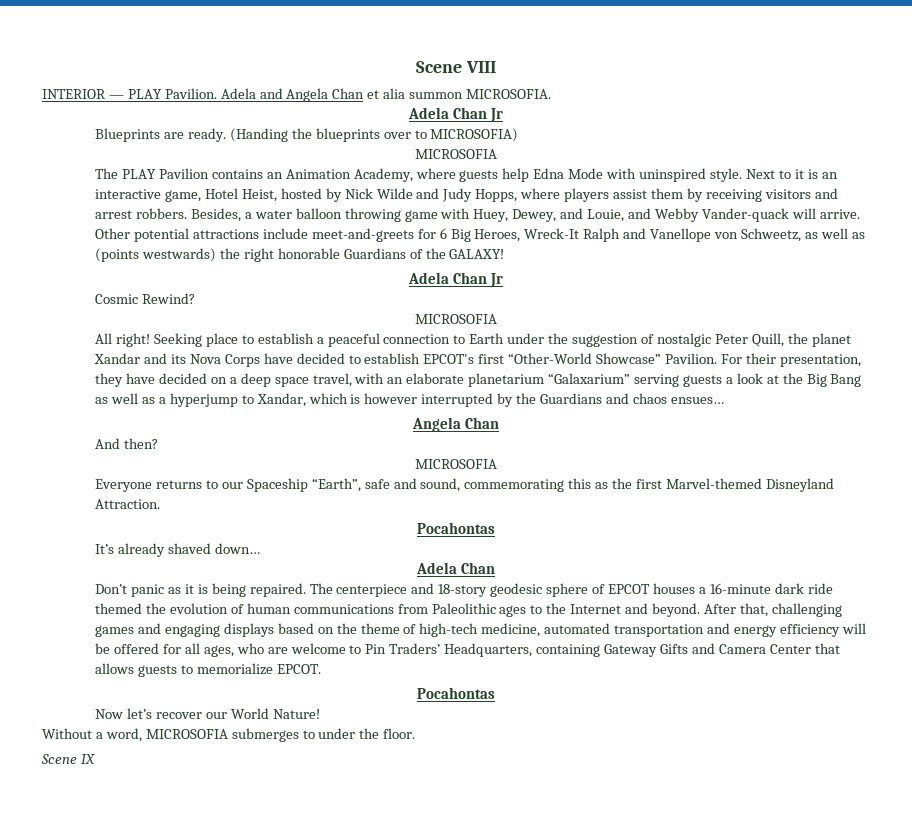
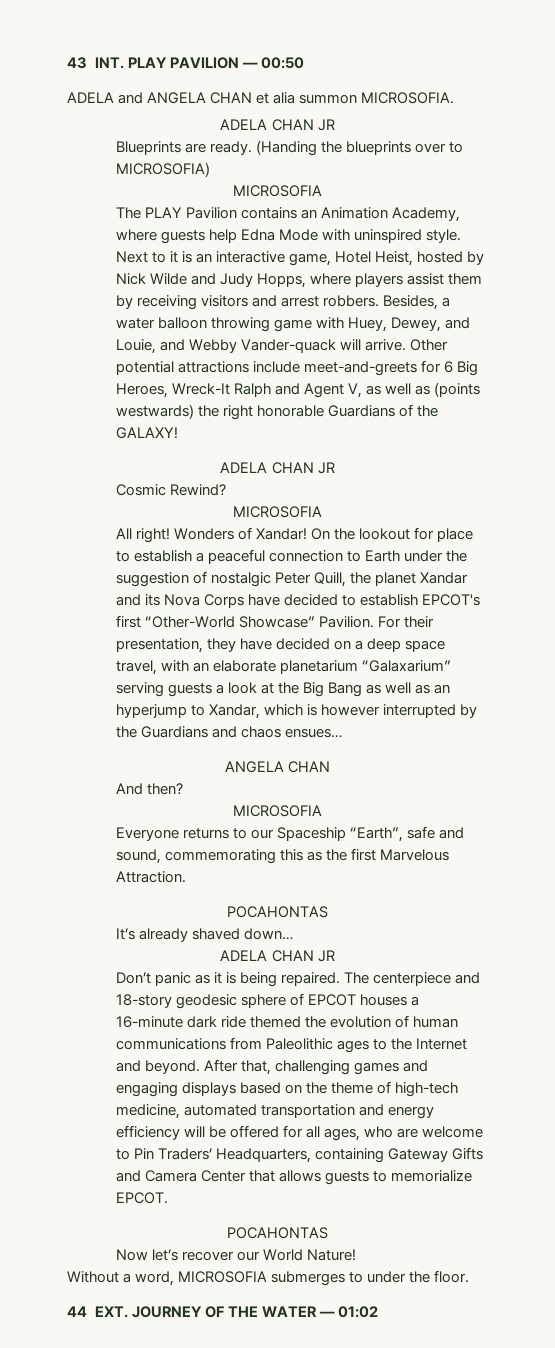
[416,61,496,73] [42,88,365,102] Scene VIII // INTERIOR — PLAY Pavilion. Adela and Angela Chan -> [67,57,304,69] [67,92,253,104] 43 INT. PLAY PAVILION — 00:50 // ADELA and ANGELA CHAN
[408,107,503,123] Adela Chan Jr -> [220,119,335,131] ADELA CHAN JR
[650,228,801,242] Vanellope von Schweetz, -> [303,383,362,398] Agent V,
[408,272,503,288] Adela Chan Jr -> [220,462,335,474] ADELA CHAN JR
[153,333,202,347] Seeking -> [173,527,435,540] Wonders of Xandar! On the lookout for
[158,397,166,404] a -> [434,684,451,694] an
[412,417,499,432] Angela Chan -> [224,761,331,773] ANGELA CHAN
[665,478,834,492] Marvel-themed Disneyland -> [379,849,449,861] Marvelous
[417,522,495,534] Pocahontas -> [227,906,328,918] POCAHONTAS
[416,562,495,574] Adela Chan -> [220,950,335,962] ADELA CHAN JR
[417,687,495,699] Pocahontas -> [227,1227,328,1239] POCAHONTAS
[41,754,95,764] Scene IX -> [67,1306,378,1318] 44 EXT. JOURNEY OF THE WATER — 01:02

